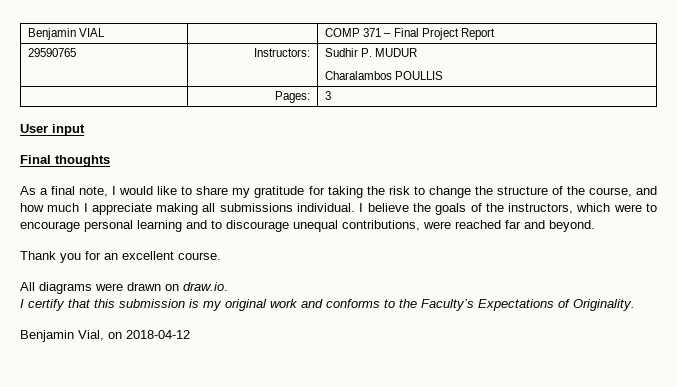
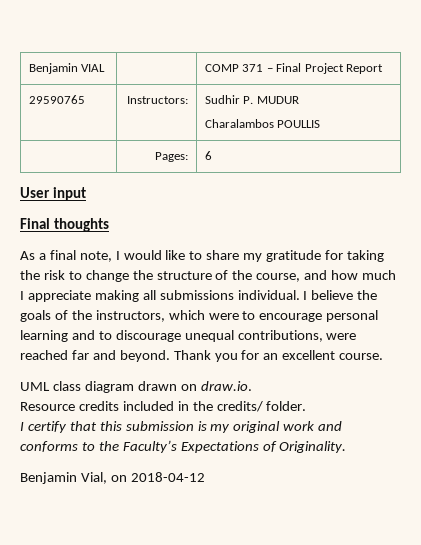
[325,91,332,100] 3 -> [204,151,212,160] 6
(595, 226) // -> (170, 356) none
[20,282,123,294] All diagrams were -> [20,381,134,393] UML class diagram
(228, 286) none -> [20,401,307,412] // Resource credits included in the credits/ folder.

